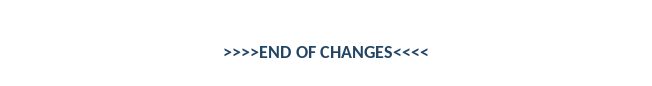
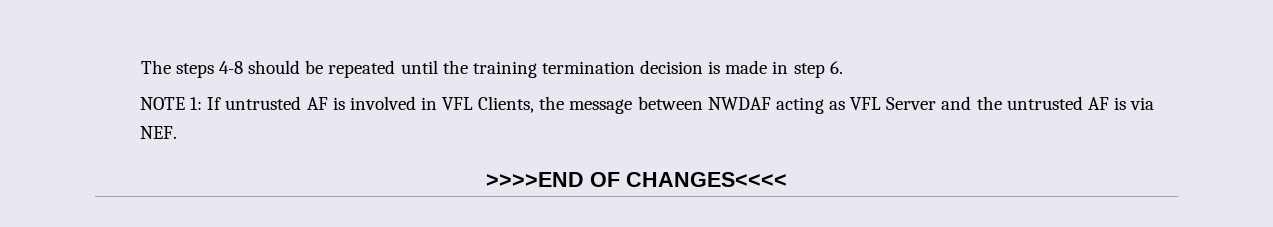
(222, 52) none -> [140,60,843,78] [140,96,1155,114] [140,126,178,139] The steps 4-8 should be repeated until the training termination decision is made in step 6. // NOTE 1: If untrusted AF is involved in VFL Clients, the message between NWDAF acting as VFL Server and the untrusted AF is via NEF. //

